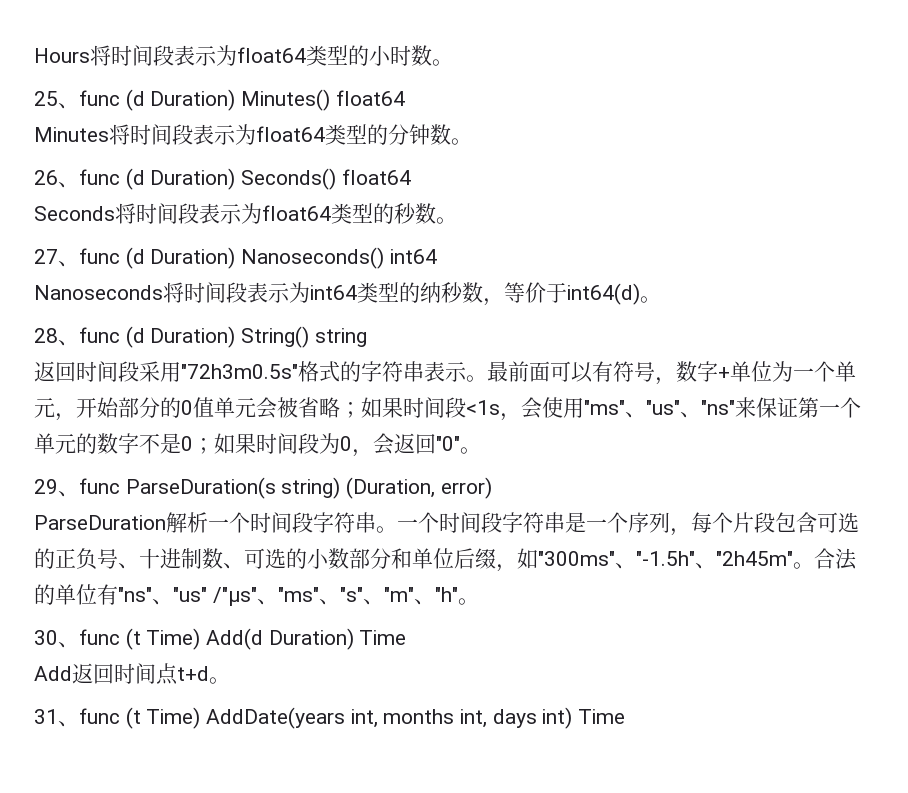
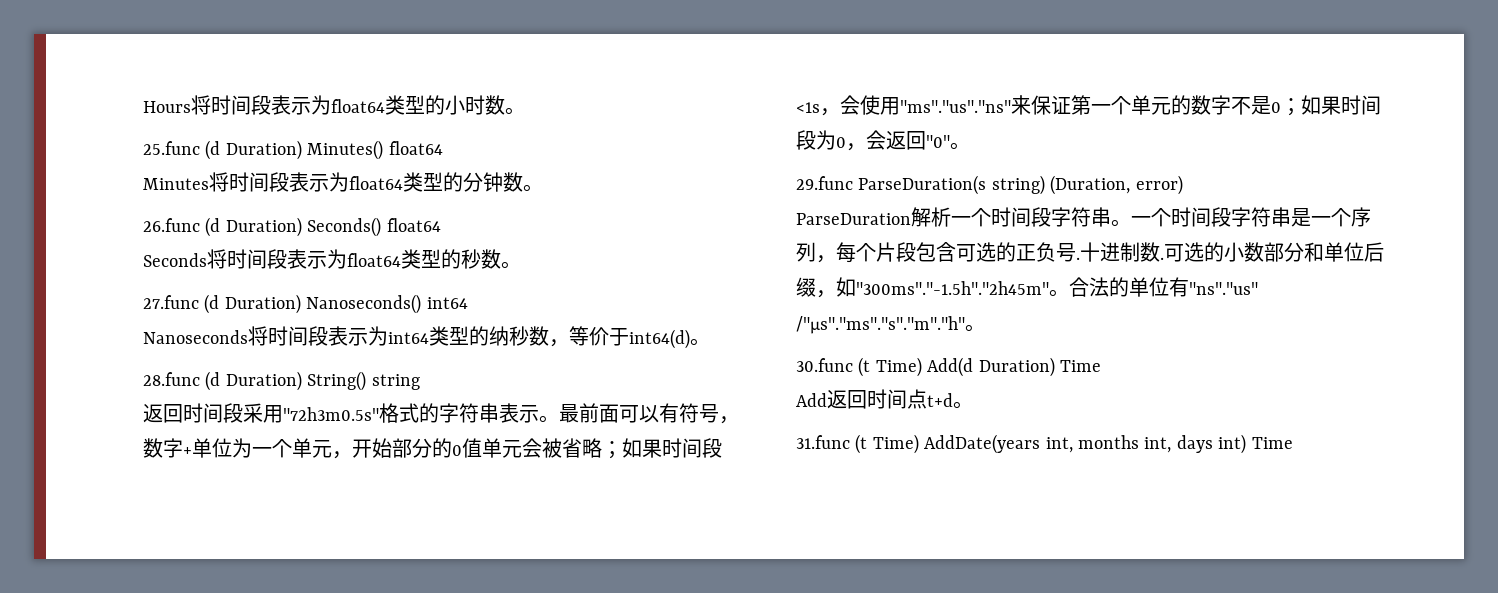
[34,90,120,109] 25、func -> [143,141,200,155] 25.func
[34,169,120,188] 26、func -> [143,218,200,232] 26.func
[34,248,120,267] 27、func -> [143,295,199,309] 27.func
[34,327,120,346] 28、func -> [143,372,200,386] 28.func
[584,400,735,418] "ms"、"us"、"ns" -> [900,100,1011,113] "ms"."us"."ns"
[34,478,120,497] 29、func -> [796,176,853,190] 29.func
[118,563,139,569] 、 -> [1076,257,1080,260] .
[223,563,244,569] 、 -> [1160,257,1164,260] .
[538,548,857,570] [34,584,479,606] [34,629,120,648] "300ms"、"-1.5h"、"2h45m"。合法的单位有"ns"、"us" /"µs"、"ms"、"s"、"m"、"h"。 // 30、func -> [856,277,1258,297] [796,316,985,334] [796,358,853,372] "300ms"."-1.5h"."2h45m"。合法的单位有"ns"."us" /"µs"."ms"."s"."m"."h"。 // 30.func
[34,708,120,727] 31、func -> [796,435,850,449] 31.func

